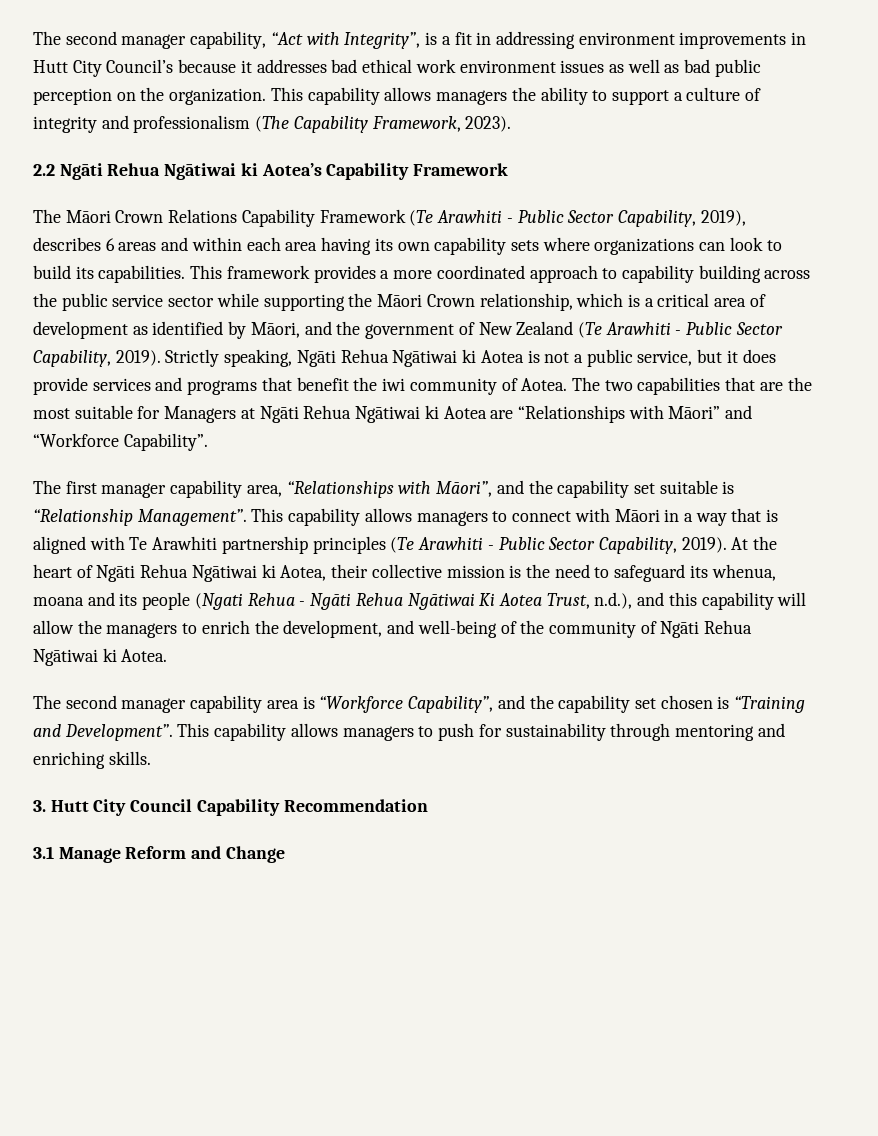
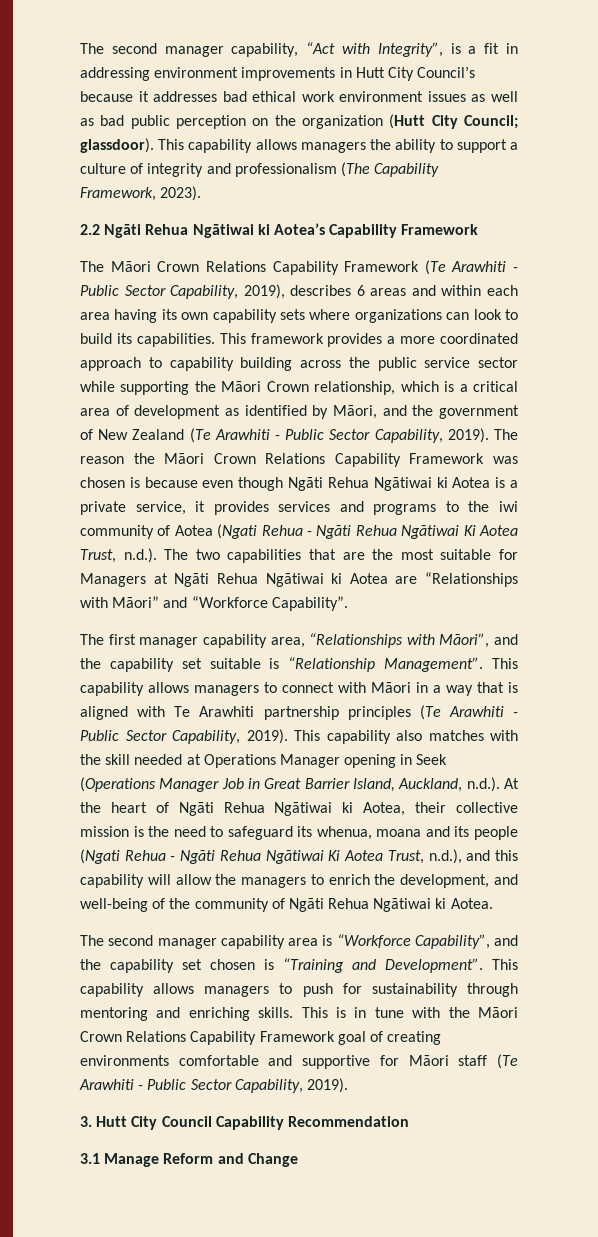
[169,88,267,105] organization. -> [302,114,518,129] [80,138,154,153] organization (Hutt City Council; glassdoor).
[165,349,293,367] Strictly speaking, -> [493,429,518,440] [80,453,518,467] [80,477,284,491] The reason the Māori Crown Relations Capability Framework was chosen is because even though
[544,349,776,367] [33,377,88,395] not a public service, but it does provide -> [509,480,518,488] [80,501,269,515] a private service, it provides
[261,377,349,391] that benefit -> [445,501,459,512] to
[521,378,568,391] Aotea. -> [174,524,518,539] [80,548,157,563] Aotea (Ngati Rehua - Ngāti Rehua Ngātiwai Ki Aotea Trust, n.d.).
(727, 545) none -> [294,730,518,744] [80,754,448,768] [80,777,500,792] This capability also matches with the skill needed at Operations Manager opening in Seek (Operations Manager Job in Great Barrier Island, Auckland, n.d.).
(151, 758) none -> [301,1007,518,1018] [80,1031,442,1045] [80,1054,518,1069] [79,1078,348,1093] This is in tune with the Māori Crown Relations Capability Framework goal of creating environments comfortable and supportive for Māori staff (Te Arawhiti - Public Sector Capability, 2019).

